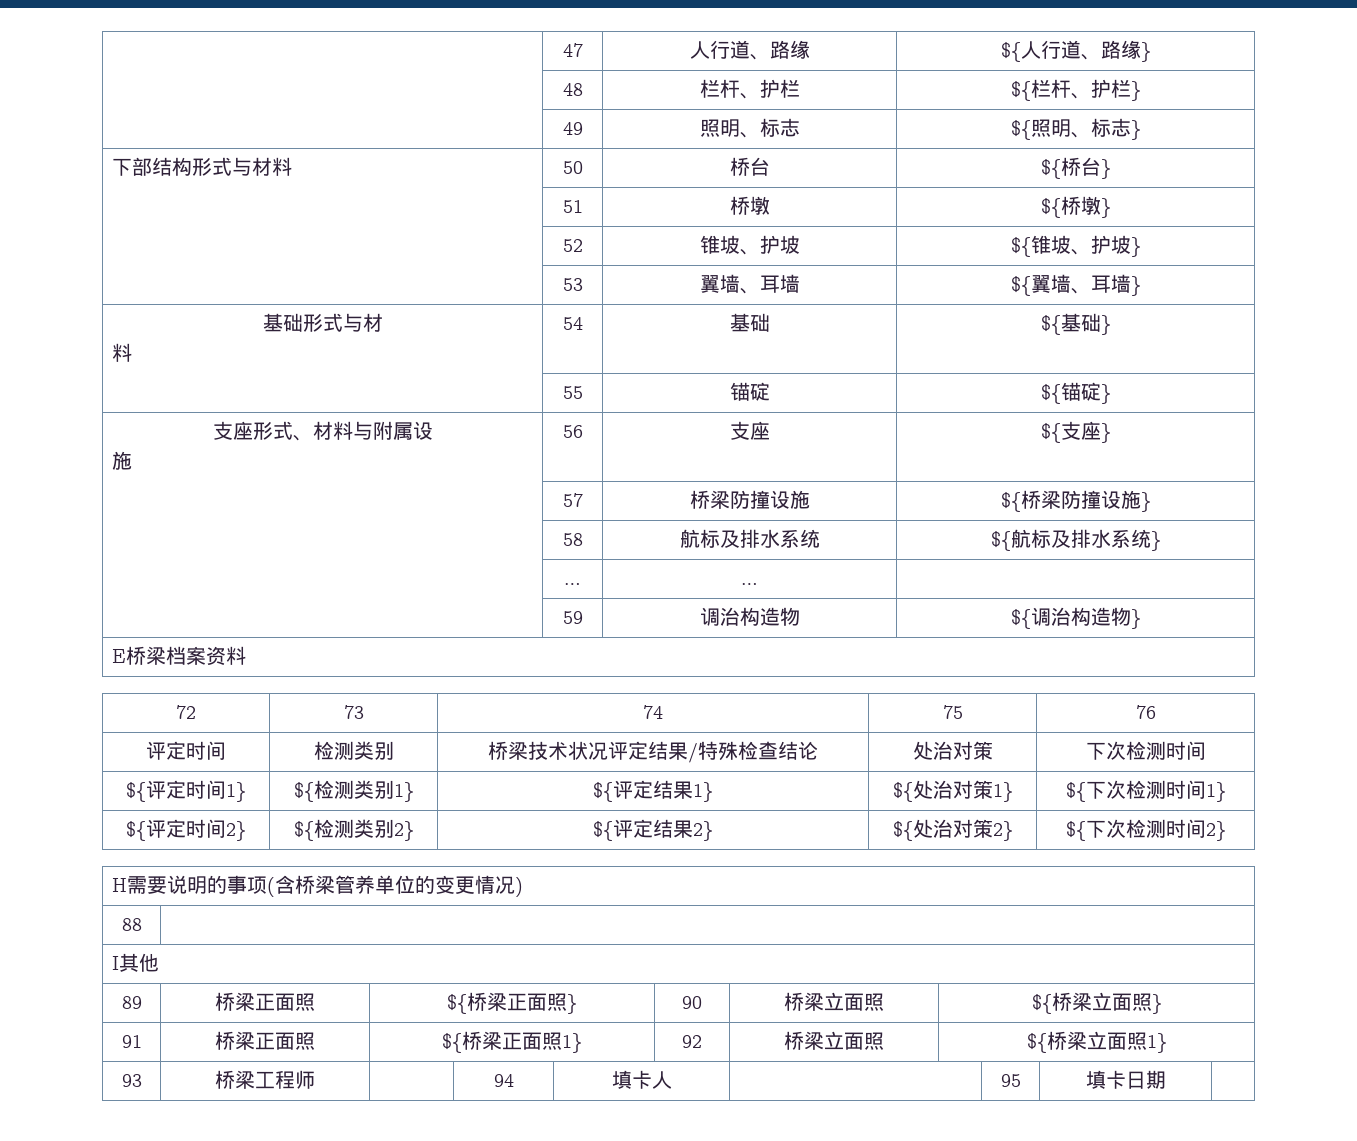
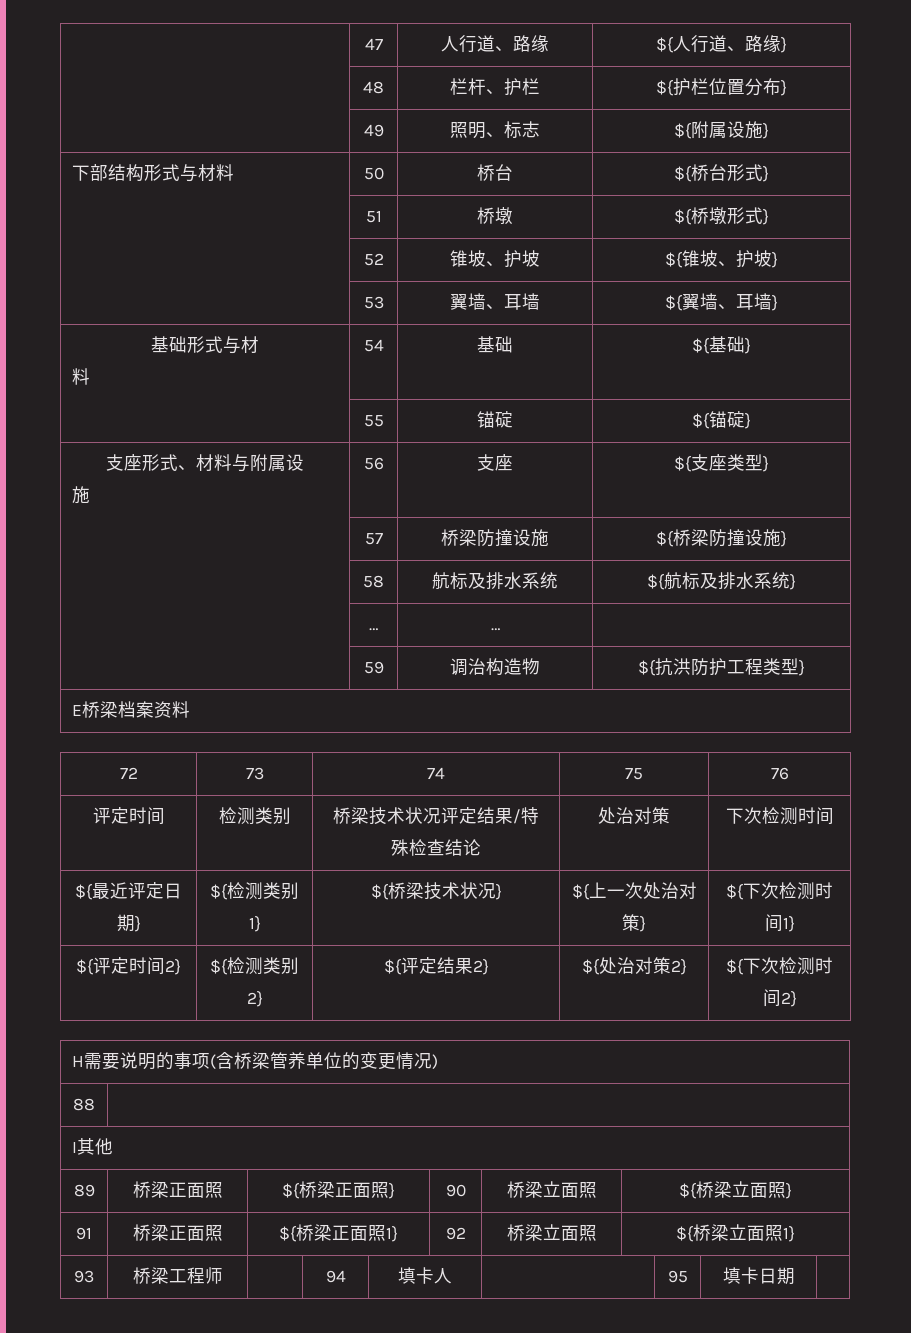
[1030,79,1131,99] 栏杆、护栏 -> [673,78,781,96] 护栏位置分布
[1030,118,1131,138] 照明、标志 -> [691,121,763,139] 附属设施
(1101, 166) none -> [727,164,763,181] 形式
(1101, 205) none -> [727,207,763,224] 形式
(1101, 430) none -> [727,454,763,471] 类型
[1030,607,1131,626] 调治构造物 -> [655,658,799,676] 抗洪防护工程类型
[146,780,246,802] 评定时间1} -> [92,882,182,899] [116,914,141,932] 最近评定日期}
[613,780,713,802] [892,780,1013,802] 评定结果1} | ${处治对策1} -> [387,882,502,900] [571,882,697,900] [622,914,646,932] 桥梁技术状况} | ${上一次处治对策}

